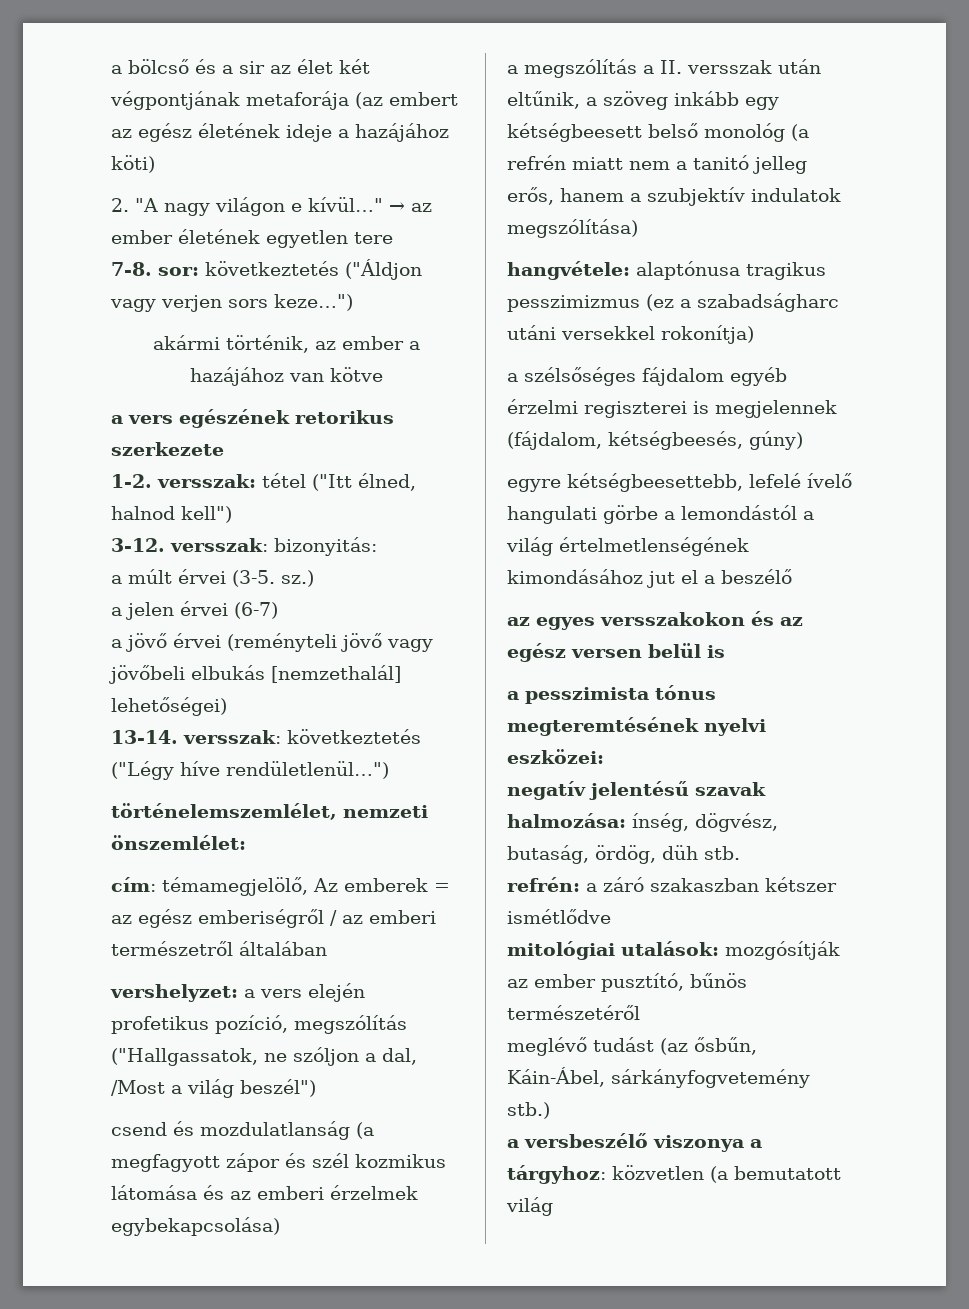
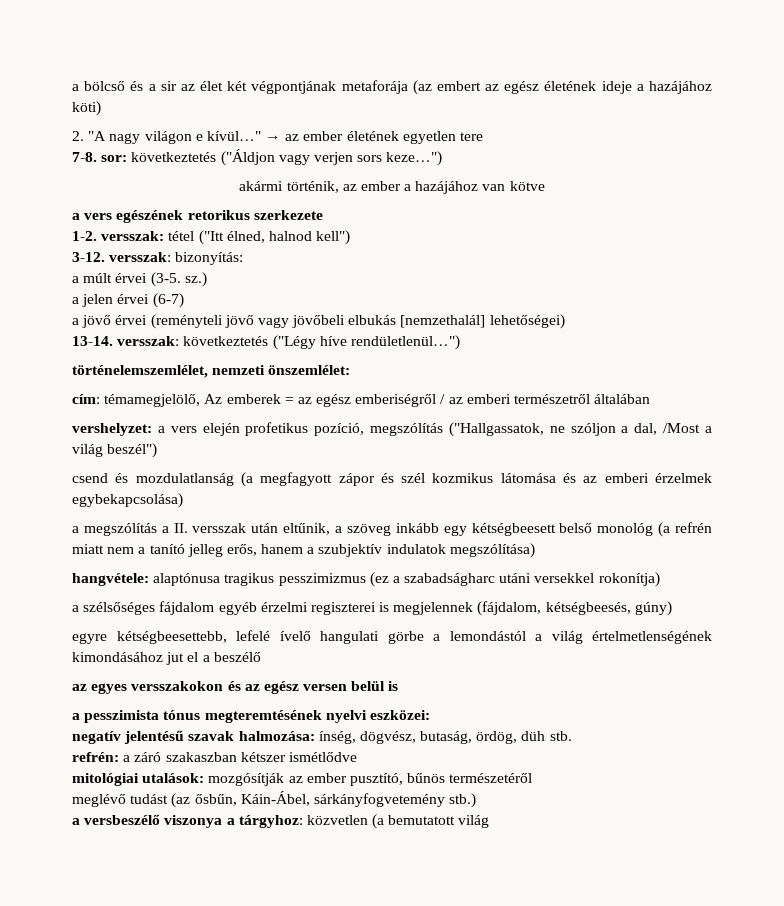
[274,537,377,556] bizonyitás: -> [175,252,244,265] bizonyítás:
[693,155,749,170] tanitó -> [149,544,185,554] tanító

